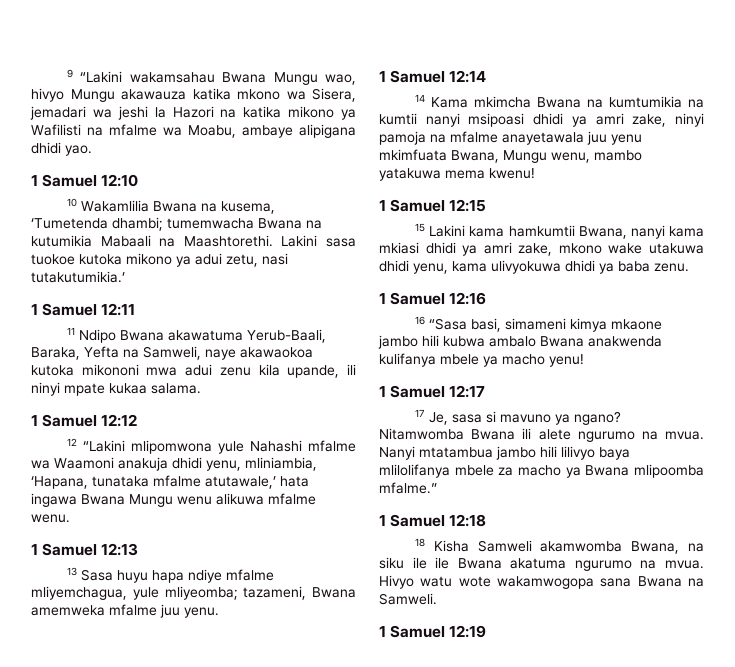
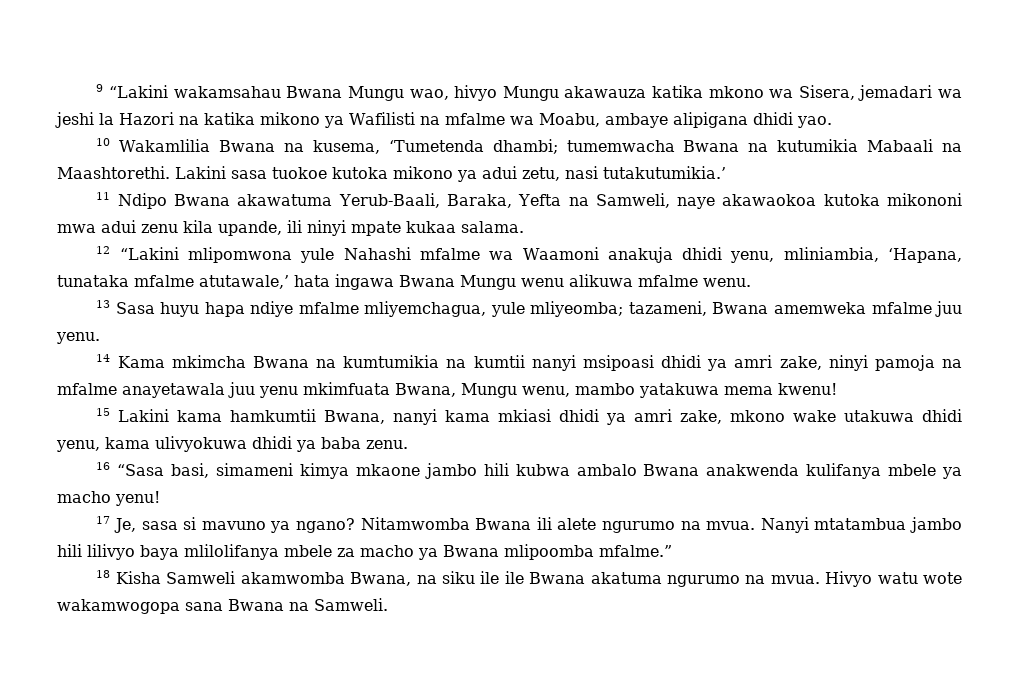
[31,174,139,187] // 1 Samuel 12:10 -> (832, 122) none
[31,303,136,316] // 1 Samuel 12:11 -> (726, 172) none
[31,414,138,427] // 1 Samuel 12:12 -> (524, 227) none
[31,543,139,556] // 1 Samuel 12:13 -> (751, 282) none
[379,70,487,83] // 1 Samuel 12:14 -> (100, 338) none
[379,199,487,212] // 1 Samuel 12:15 -> (837, 389) none
[379,292,487,305] // 1 Samuel 12:16 -> (408, 444) none
[379,385,486,398] // 1 Samuel 12:17 -> (160, 498) none
[379,514,487,527] // 1 Samuel 12:18 -> (672, 551) none
[379,625,487,638] // 1 Samuel 12:19 -> (388, 604) none

